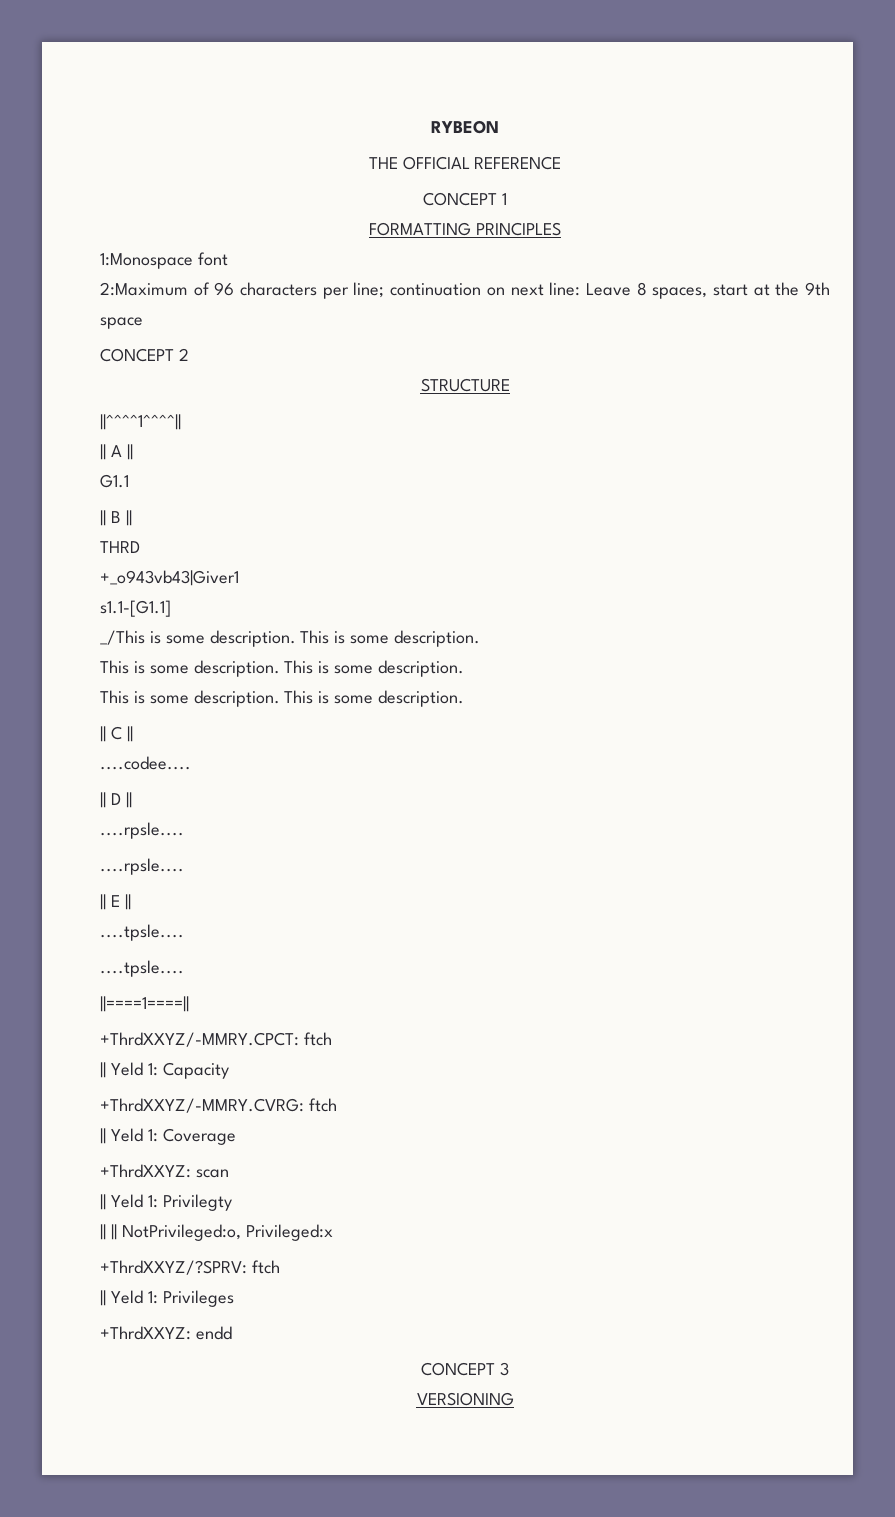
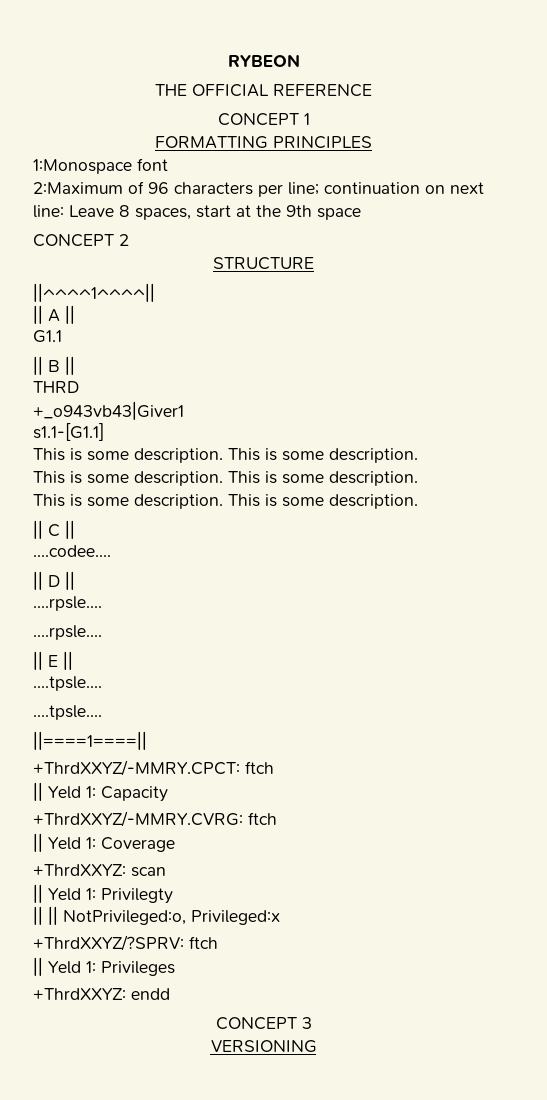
[100,630,145,645] _/This -> [33,448,65,461] This

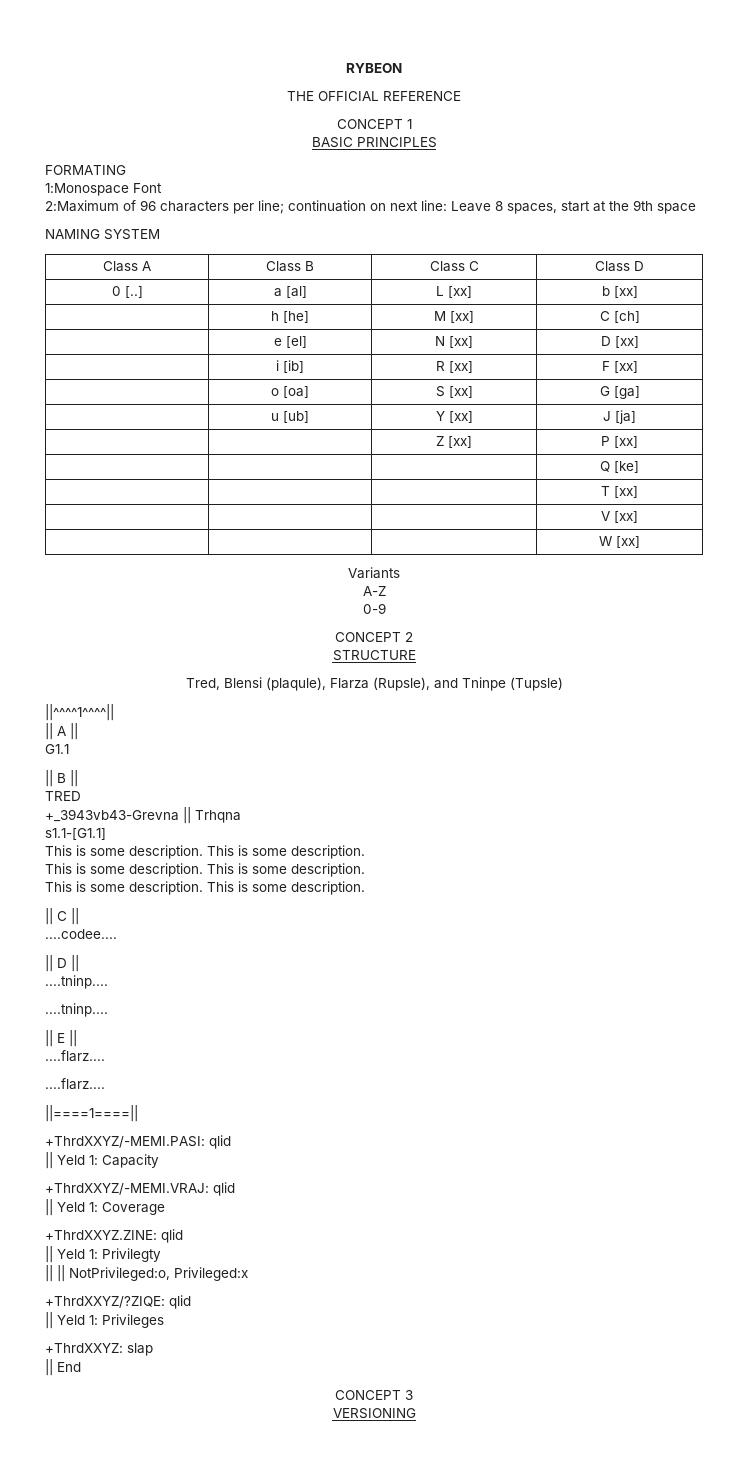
[155,136,268,149] FORMATTING -> [311,137,353,148] BASIC
(372, 142) none -> [45,165,126,175] // FORMATING
[137,158,168,171] font -> [133,183,162,193] Font
[33,234,129,247] [213,257,314,270] CONCEPT 2 // STRUCTURE -> [45,229,160,240] [103,261,151,272] [266,261,314,272] [429,261,479,272] [595,261,644,272] [111,286,143,298] [273,286,307,298] [436,286,472,298] [601,286,638,298] [271,311,309,323] [434,311,474,323] [599,311,640,323] [273,336,307,348] [435,336,473,348] [600,336,639,348] [276,360,304,373] [435,361,473,373] [601,361,638,373] [271,386,309,398] [435,386,473,398] [599,386,640,399] [271,411,309,423] [435,411,473,423] [603,410,636,424] [436,436,472,448] [601,436,638,448] [600,461,639,473] [601,486,638,498] [601,511,638,523] [599,536,640,548] [348,567,400,579] [362,586,386,596] [362,603,386,614] [335,632,413,642] [332,650,416,661] [185,677,563,691] NAMING SYSTEM // Class A | Class B | Class C | Class D // 0 [..] | a [al] | L [xx] | b [xx] // | h [he] | M [xx] | C [ch] // | e [el] | N [xx] | D [xx] // | i [ib] | R [xx] | F [xx] // | o [oa] | S [xx] | G [ga] // | u [ub] | Y [xx] | J [ja] // | | Z [xx] | P [xx] // | | | Q [ke] // | | | T [xx] // | | | V [xx] // | | | W [xx] // Variants // A-Z // 0-9 // CONCEPT 2 // STRUCTURE // Tred, Blensi (plaqule), Flarza (Rupsle), and Tninpe (Tupsle)
[33,381,79,393] [33,401,184,420] THRD // +_o943vb43|Giver1 -> [45,791,81,801] [45,807,241,824] TRED // +_3943vb43-Grevna || Trhqna
[33,596,102,611] [33,625,102,640] ....rpsle.... // ....rpsle.... -> [45,975,108,989] [45,1003,108,1017] ....tninp.... // ....tninp....
[33,676,102,691] [33,705,102,720] ....tpsle.... // ....tpsle.... -> [45,1050,105,1062] [45,1078,105,1090] ....flarz.... // ....flarz....
[33,760,274,776] +ThrdXXYZ/-MMRY.CPCT: ftch -> [45,1135,231,1149] +ThrdXXYZ/-MEMI.PASI: qlid
[33,811,277,827] +ThrdXXYZ/-MMRY.CVRG: ftch -> [45,1182,235,1196] +ThrdXXYZ/-MEMI.VRAJ: qlid
[33,864,166,877] +ThrdXXYZ: scan -> [45,1229,183,1243] +ThrdXXYZ.ZINE: qlid
[33,935,218,951] +ThrdXXYZ/?SPRV: ftch -> [45,1295,191,1309] +ThrdXXYZ/?ZIQE: qlid
[131,988,170,1000] endd -> [127,1343,153,1356] [45,1359,81,1376] slap // || End

